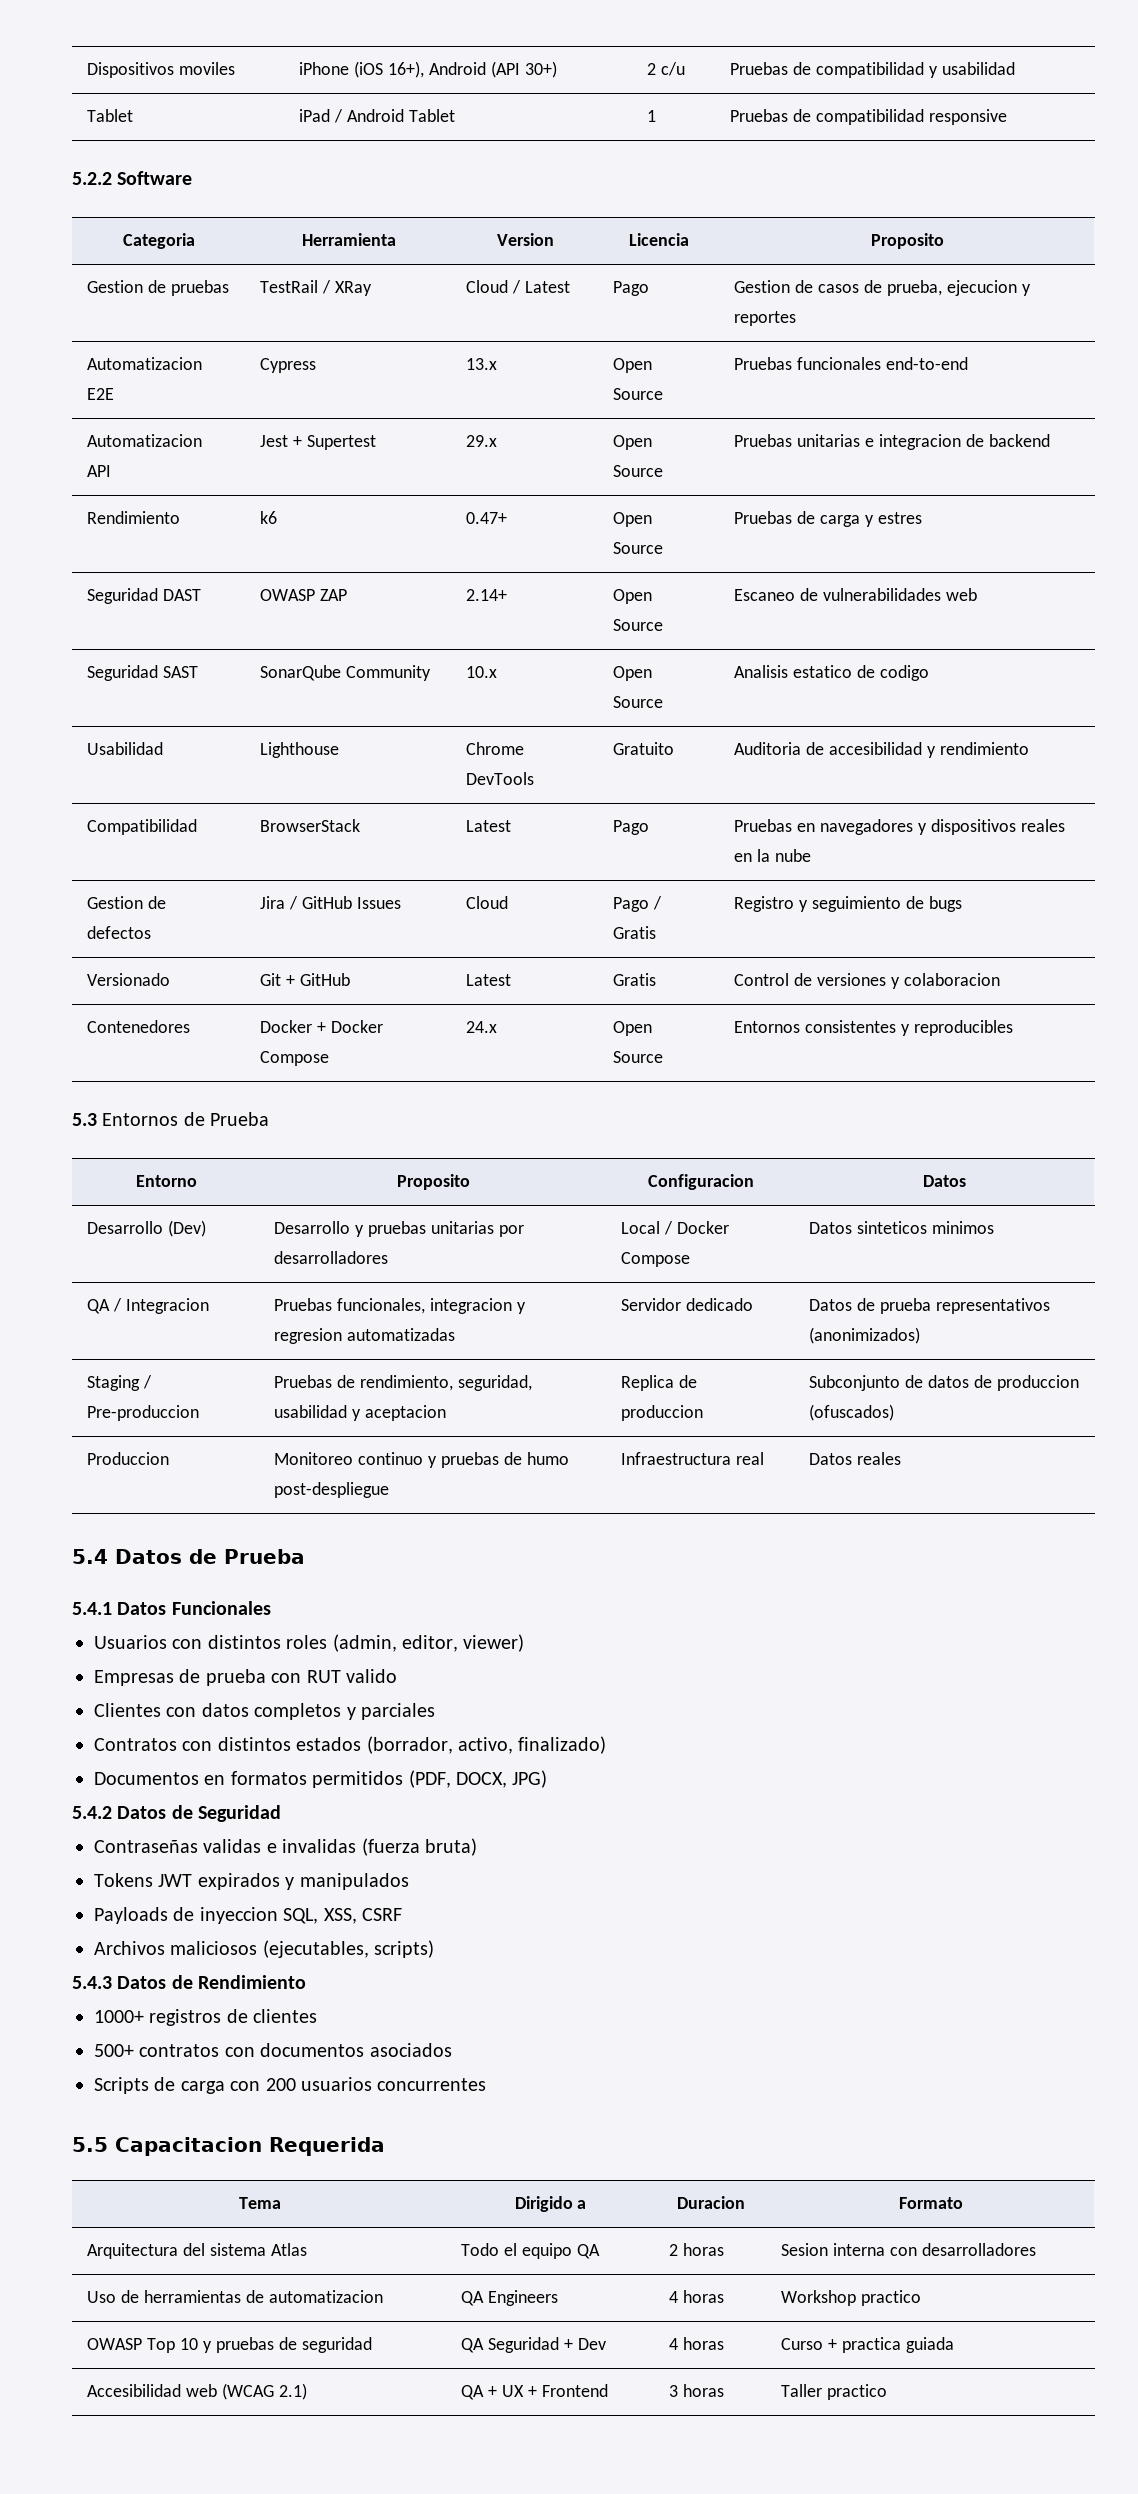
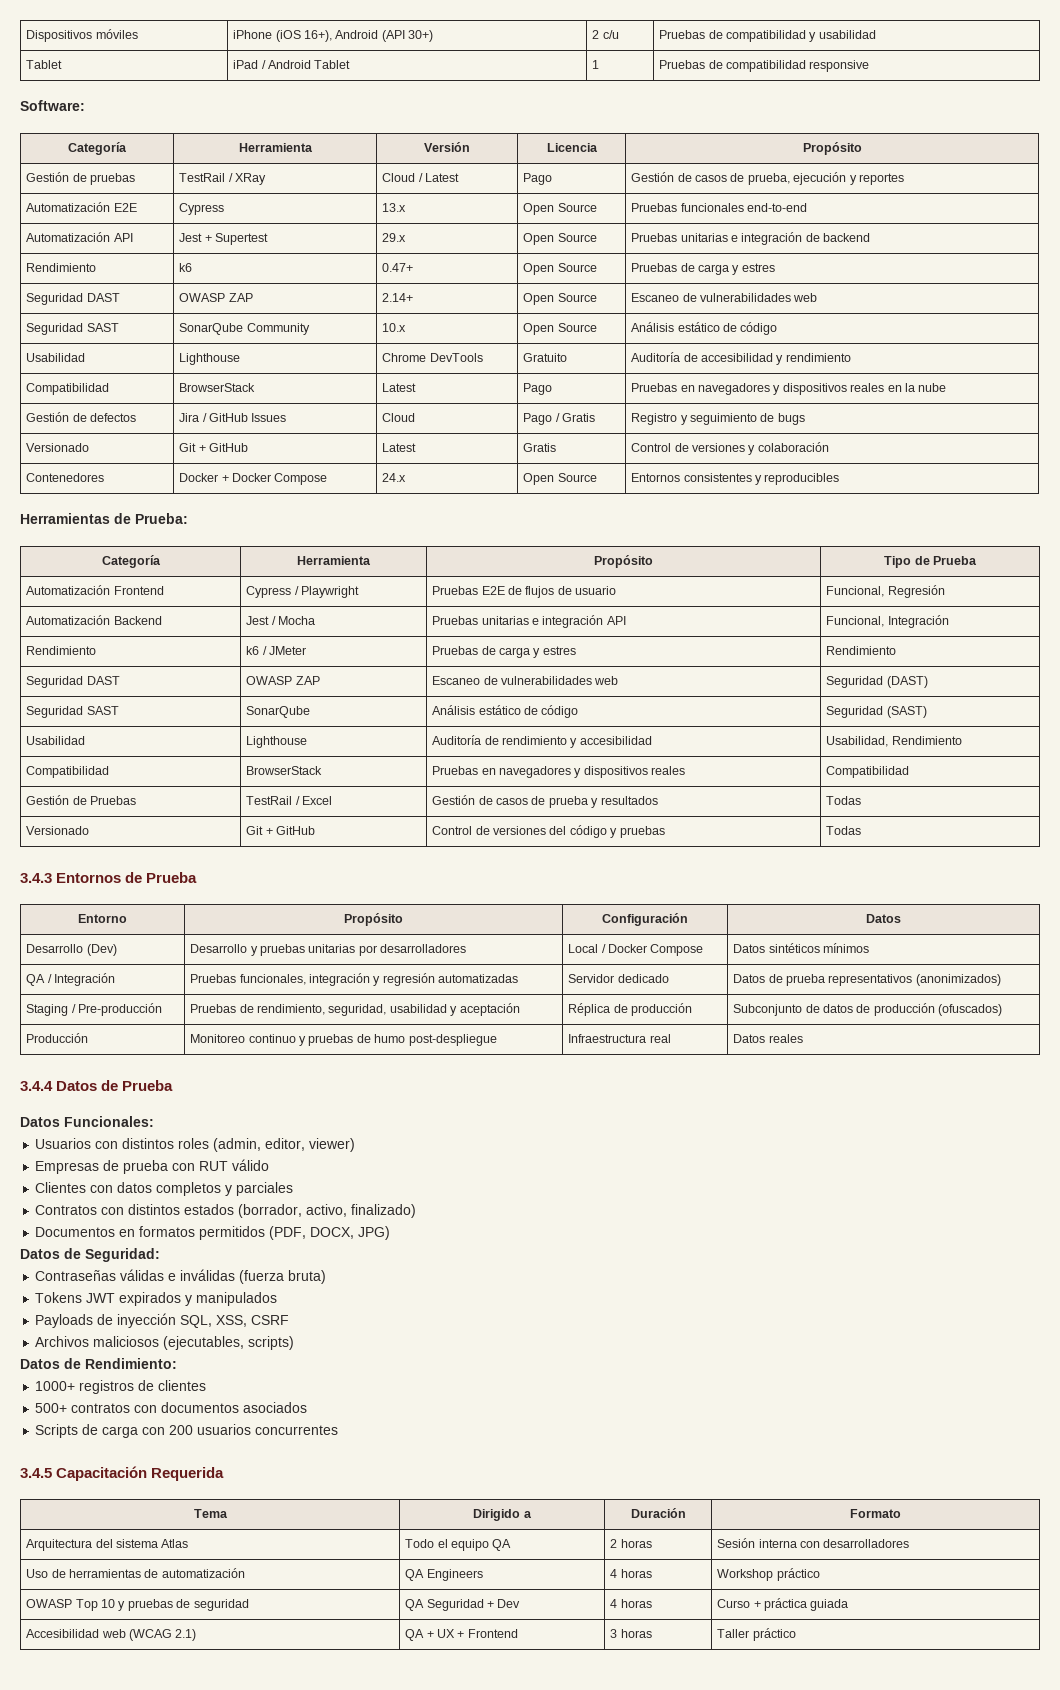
[179,62,236,75] moviles -> [95,29,138,39] móviles
[72,171,193,185] [123,233,195,249] [301,233,396,246] [496,233,554,246] 5.2.2 Software // Categoria | Herramienta | Version -> [20,100,85,111] [68,142,127,155] [238,143,313,152] [424,142,470,152] Software: // Categoría | Herramienta | Versión
[870,233,944,249] [87,280,144,293] Proposito // Gestion -> [802,142,862,155] [26,172,70,182] Propósito // Gestión
[734,280,791,293] Gestion -> [631,172,675,182] Gestión
[946,280,1017,296] ejecucion -> [793,172,847,185] ejecución
[87,357,203,370] Automatizacion -> [26,202,111,212] Automatización
[87,434,203,447] Automatizacion -> [26,232,111,242] Automatización
[879,434,962,450] integracion -> [741,232,803,245] integración
[734,665,930,681] Analisis estatico de codigo -> [631,322,778,335] Análisis estático de código
[734,742,802,755] Auditoria -> [631,352,681,362] Auditoría
[87,896,144,909] Gestion -> [26,412,70,422] Gestión
[903,973,1000,986] colaboracion -> [757,442,829,452] colaboración
[72,1113,97,1126] 5.3 -> [20,513,188,524] [101,555,161,568] [297,556,371,565] [594,555,653,568] [884,556,977,568] [26,585,164,595] [246,586,360,598] [432,586,617,598] [826,585,945,598] [26,615,162,625] [246,616,316,625] [432,615,626,628] [826,615,949,628] [26,646,97,655] [246,646,307,655] [432,646,576,658] [826,646,897,655] [26,676,120,688] [246,676,320,685] [432,676,619,685] [826,676,928,688] [26,706,119,718] [246,706,311,718] [432,705,579,718] [826,706,927,718] [26,736,86,745] [246,736,308,748] [432,735,652,748] [826,736,962,747] [26,766,110,778] [246,766,323,775] [432,766,686,778] [826,766,910,778] [26,795,137,805] [246,796,333,805] [432,795,658,808] [826,796,862,805] [26,826,90,835] [246,826,316,835] [432,825,665,838] [826,826,862,835] [20,873,52,883] Herramientas de Prueba: // Categoría | Herramienta | Propósito | Tipo de Prueba // Automatización Frontend | Cypress / Playwright | Pruebas E2E de flujos de usuario | Funcional, Regresión // Automatización Backend | Jest / Mocha | Pruebas unitarias e integración API | Funcional, Integración // Rendimiento | k6 / JMeter | Pruebas de carga y estres | Rendimiento // Seguridad DAST | OWASP ZAP | Escaneo de vulnerabilidades web | Seguridad (DAST) // Seguridad SAST | SonarQube | Análisis estático de código | Seguridad (SAST) // Usabilidad | Lighthouse | Auditoría de rendimiento y accesibilidad | Usabilidad, Rendimiento // Compatibilidad | BrowserStack | Pruebas en navegadores y dispositivos reales | Compatibilidad // Gestión de Pruebas | TestRail / Excel | Gestión de casos de prueba y resultados | Todas // Versionado | Git + GitHub | Control de versiones del código y pruebas | Todas // 3.4.3
[396,1174,470,1190] [647,1174,754,1190] Proposito | Configuracion -> [344,913,403,926] [602,913,688,926] Propósito | Configuración
[857,1221,995,1234] sinteticos minimos -> [768,943,870,953] sintéticos mínimos
[126,1298,210,1314] Integracion -> [54,973,116,986] Integración
[430,1298,527,1314] [274,1328,343,1344] integracion y regresion -> [309,973,435,986] integración y regresión
[87,1405,200,1421] Pre-produccion -> [78,1003,163,1016] Pre-producción
[365,1405,447,1421] [621,1375,698,1391] [621,1405,704,1421] aceptacion | Replica de produccion -> [459,1003,520,1016] [568,1003,693,1016] aceptación | Réplica de producción
[996,1375,1079,1391] produccion -> [873,1003,935,1016] producción
[87,1452,170,1465] Produccion -> [26,1033,89,1043] Producción
[72,1549,108,1564] 5.4 -> [20,1081,53,1091] 3.4.4
[72,1601,271,1615] 5.4.1 Datos Funcionales -> [20,1116,154,1127] Datos Funcionales:
[346,1669,397,1683] valido -> [232,1159,270,1171] válido
[72,1805,282,1822] 5.4.2 Datos de Seguridad -> [20,1248,160,1262] Datos de Seguridad:
[203,1839,357,1853] validas e invalidas -> [120,1269,236,1281] válidas e inválidas
[199,1907,278,1924] inyeccion -> [117,1313,177,1328] inyección
[72,1975,307,1989] 5.4.3 Datos de Rendimiento -> [20,1358,177,1369] Datos de Rendimiento:
[72,2137,262,2156] 5.5 Capacitacion -> [20,1466,148,1481] 3.4.5 Capacitación
[676,2196,745,2209] Duracion -> [630,1508,686,1518] Duración
[781,2243,829,2256] Sesion -> [717,1538,756,1548] Sesión
[268,2290,383,2303] automatizacion -> [161,1568,245,1578] automatización
[861,2290,922,2306] practico -> [776,1568,820,1581] práctico
[842,2337,902,2353] practica -> [764,1598,808,1611] práctica
[827,2384,888,2400] practico -> [752,1628,796,1641] práctico

